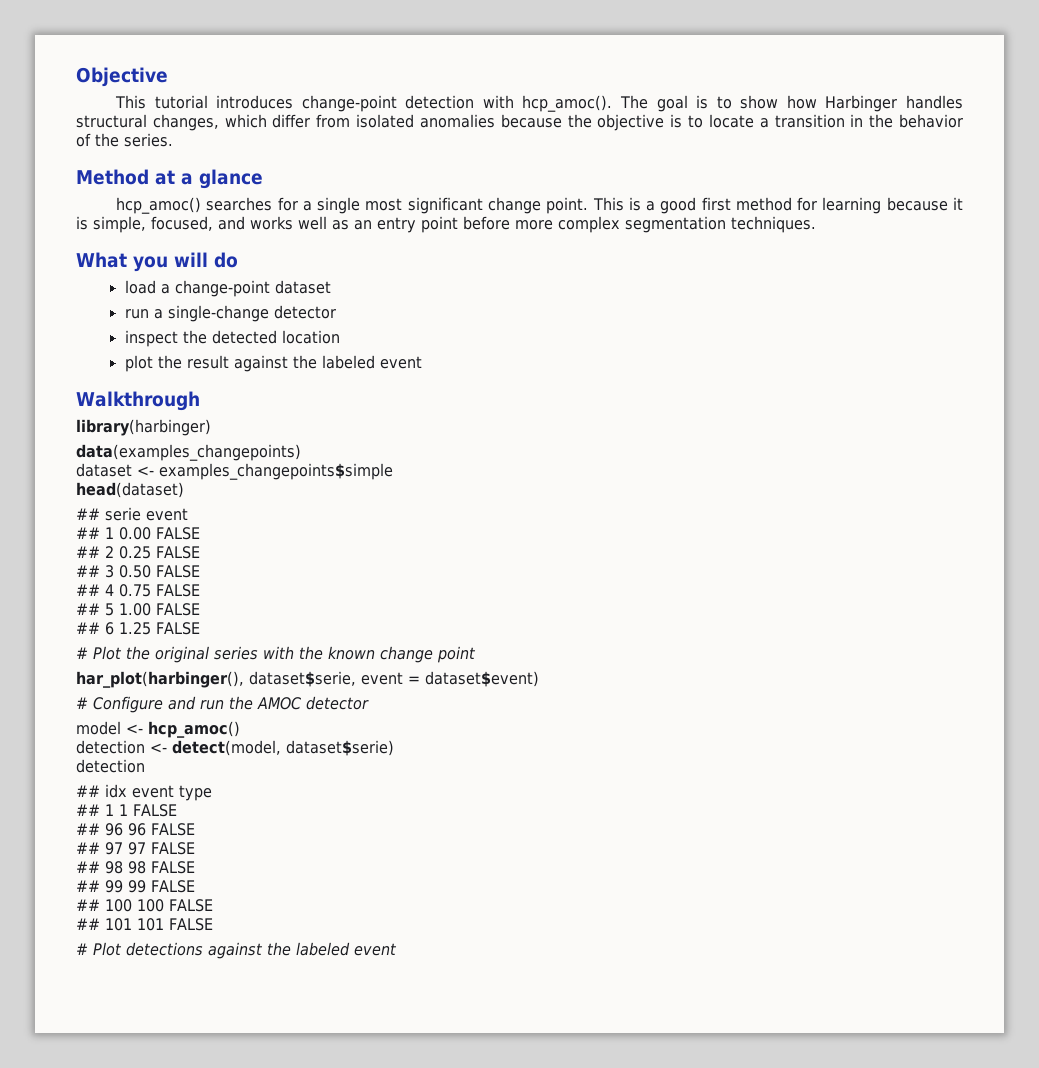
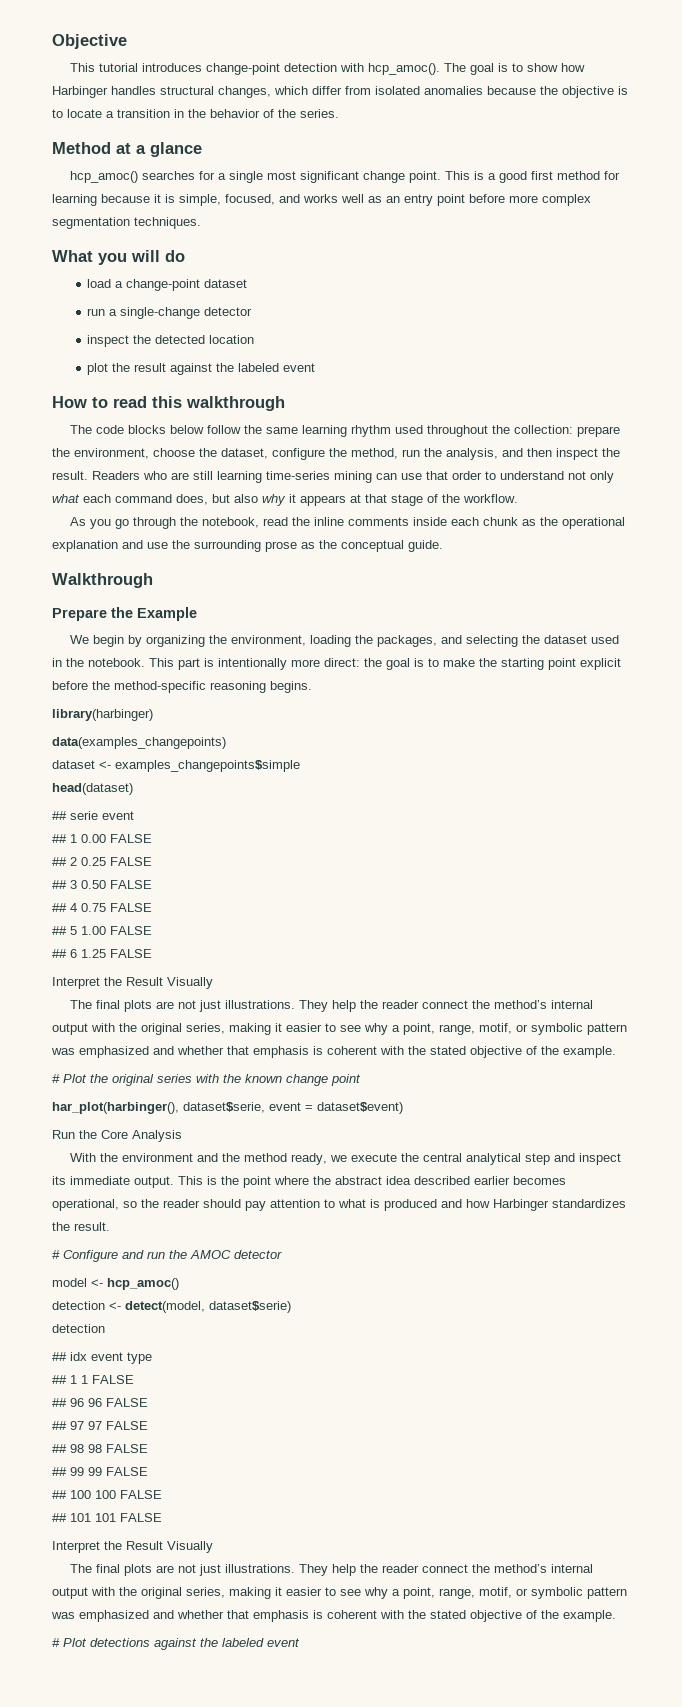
[76,391,200,411] Walkthrough -> [52,396,285,411] [69,425,620,437] [52,448,620,460] [52,471,614,483] [52,494,518,506] [69,517,625,529] [52,540,443,552] [52,573,153,588] [52,607,197,621] [69,635,619,647] [52,658,621,670] [52,681,312,693] How to read this walkthrough // The code blocks below follow the same learning rhythm used throughout the collection: prepare the environment, choose the dataset, configure the method, run the analysis, and then inspect the result. Readers who are still learning time-series mining can use that order to understand not only what each command does, but also why it appears at that stage of the workflow. // As you go through the notebook, read the inline comments inside each chunk as the operational explanation and use the surrounding prose as the conceptual guide. // Walkthrough // Prepare the Example // We begin by organizing the environment, loading the packages, and selecting the dataset used in the notebook. This part is intentionally more direct: the goal is to make the starting point explicit before the method-specific reasoning begins.
(200, 628) none -> [52,977,213,989] [69,1000,593,1012] [52,1023,627,1035] [51,1046,616,1058] // Interpret the Result Visually // The final plots are not just illustrations. They help the reader connect the method’s internal output with the original series, making it easier to see why a point, range, motif, or symbolic pattern was emphasized and whether that emphasis is coherent with the stated objective of the example.
(539, 679) none -> [52,1130,182,1142] [69,1153,621,1165] [52,1176,566,1188] [52,1199,626,1211] [52,1222,110,1231] // Run the Core Analysis // With the environment and the method ready, we execute the central analytical step and inspect its immediate output. This is the point where the abstract idea described earlier becomes operational, so the reader should pay attention to what is produced and how Harbinger standardizes the result.
(213, 924) none -> [52,1541,213,1553] [69,1564,593,1576] [52,1587,627,1599] [51,1610,616,1622] // Interpret the Result Visually // The final plots are not just illustrations. They help the reader connect the method’s internal output with the original series, making it easier to see why a point, range, motif, or symbolic pattern was emphasized and whether that emphasis is coherent with the stated objective of the example.

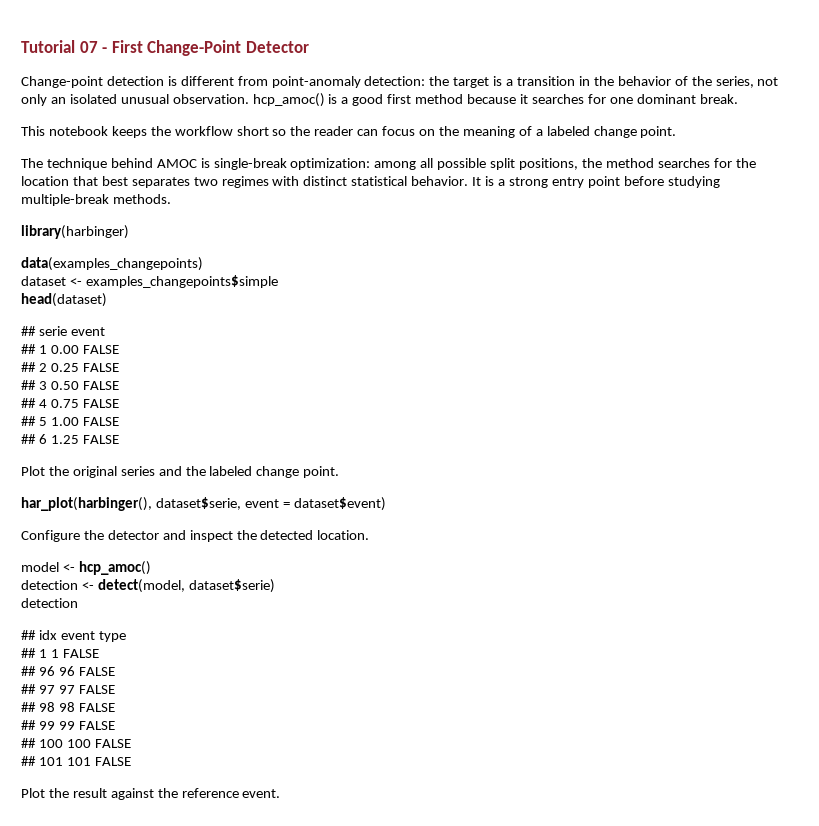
[52,34,127,49] [69,63,585,75] [52,86,628,98] [52,109,102,118] Objective // This tutorial introduces change-point detection with hcp_amoc(). The goal is to show how Harbinger handles structural changes, which differ from isolated anomalies because the objective is to locate -> [21,40,309,56] [21,76,503,88] Tutorial 07 - First Change-Point Detector // Change-point detection is different from point-anomaly detection: the target is
[300,109,339,118] [52,142,202,157] [69,171,470,183] series. // Method at a glance // hcp_amoc() searches for a single most significant change point. This -> [715,76,779,88] [21,93,325,107] series, not only an isolated unusual observation. hcp_amoc()
[603,171,620,180] [52,194,591,206] [52,217,201,229] [52,250,185,265] [87,279,248,291] [87,307,253,319] [87,335,255,347] [87,363,316,375] [52,396,285,411] [69,425,620,437] [52,448,620,460] [52,471,614,483] [52,494,518,506] [69,517,625,529] [52,540,443,552] [52,573,153,588] [52,607,197,621] [69,635,619,647] [52,658,621,670] [52,681,312,693] for learning because it is simple, focused, and works well as an entry point before more complex segmentation techniques. // What you will do // load a change-point dataset // run a single-change detector // inspect the detected location // plot the result against the labeled event // How to read this walkthrough // The code blocks below follow the same learning rhythm used throughout the collection: prepare the environment, choose the dataset, configure the method, run the analysis, and then inspect the result. Readers who are still learning time-series mining can use that order to understand not only what each command does, but also why it appears at that stage of the workflow. // As you go through the notebook, read the inline comments inside each chunk as the operational explanation and use the surrounding prose as the conceptual guide. // Walkthrough // Prepare the Example // We begin by organizing the environment, loading the packages, and selecting the dataset used in the notebook. This part is intentionally more direct: the goal is to make the starting point explicit before the method-specific reasoning begins. -> [467,94,738,104] [21,126,677,138] [21,158,756,170] [21,176,720,188] [21,194,171,206] because it searches for one dominant break. // This notebook keeps the workflow short so the reader can focus on the meaning of a labeled change point. // The technique behind AMOC is single-break optimization: among all possible split positions, the method searches for the location that best separates two regimes with distinct statistical behavior. It is a strong entry point before studying multiple-break methods.
[52,977,213,989] [69,1000,593,1012] [52,1023,627,1035] [51,1046,616,1058] [52,1074,361,1086] Interpret the Result Visually // The final plots are not just illustrations. They help the reader connect the method’s internal output with the original series, making it easier to see why a point, range, motif, or symbolic pattern was emphasized and whether that emphasis is coherent with the stated objective of the example. // # Plot the original series with the known change point -> [21,466,340,478] Plot the original series and the labeled change point.
[52,1130,182,1142] [69,1153,621,1165] [52,1176,566,1188] [52,1199,626,1211] [52,1222,110,1231] [52,1250,282,1262] Run the Core Analysis // With the environment and the method ready, we execute the central analytical step and inspect its immediate output. This is the point where the abstract idea described earlier becomes operational, so the reader should pay attention to what is produced and how Harbinger standardizes the result. // # Configure and run the AMOC detector -> [21,530,370,542] Configure the detector and inspect the detected location.
[52,1541,213,1553] [69,1564,593,1576] [52,1587,627,1599] [51,1610,616,1622] [52,1638,300,1650] Interpret the Result Visually // The final plots are not just illustrations. They help the reader connect the method’s internal output with the original series, making it easier to see why a point, range, motif, or symbolic pattern was emphasized and whether that emphasis is coherent with the stated objective of the example. // # Plot detections against the labeled event -> [21,788,281,800] Plot the result against the reference event.

